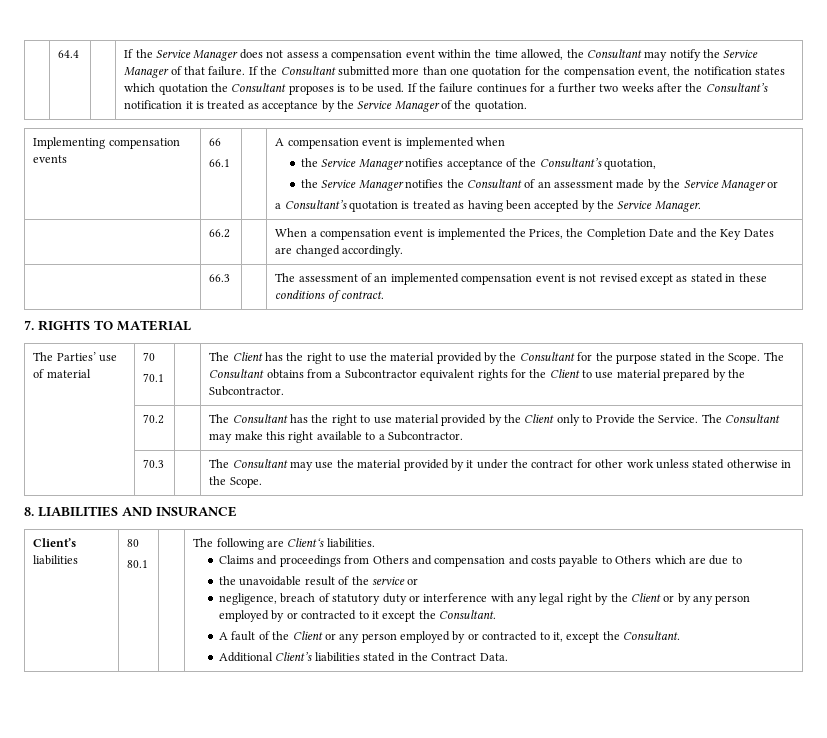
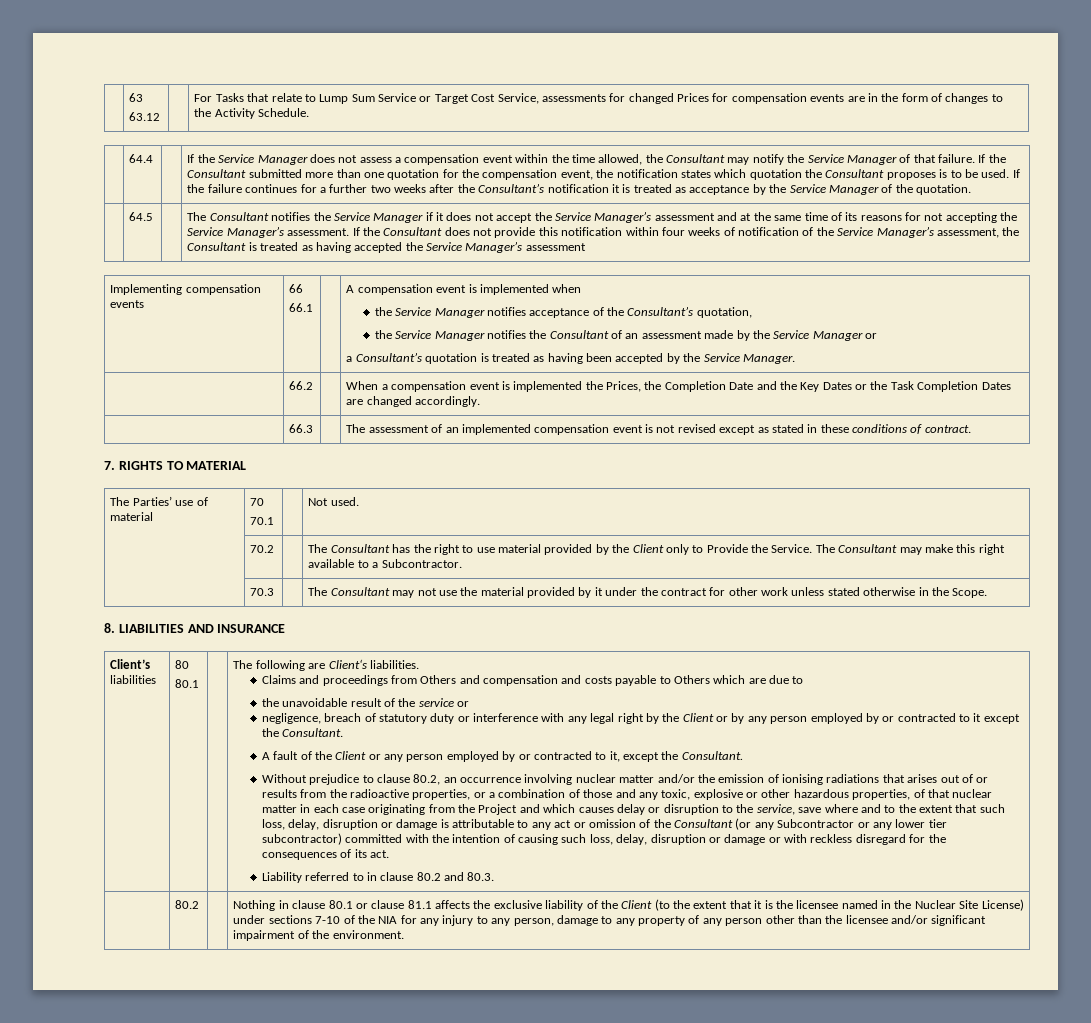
(58, 54) none -> [129,93,144,102] [129,112,161,121] [194,93,1003,104] [194,108,310,119] | 63 // 63.12 | | For Tasks that relate to Lump Sum Service or Target Cost Service, assessments for changed Prices for compensation events are in the form of changes to the Activity Schedule. //
(527, 106) none -> [129,212,154,221] [187,211,1018,223] [187,226,1020,238] [187,241,586,253] // | 64.5 | | The Consultant notifies the Service Manager if it does not accept the Service Manager’s assessment and at the same time of its reasons for not accepting the Service Manager’s assessment. If the Consultant does not provide this notification within four weeks of notification of the Service Manager’s assessment, the Consultant is treated as having accepted the Service Manager’s assessment
(774, 233) none -> [855,381,1011,392] or the Task Completion Dates
[209,352,784,364] [209,369,745,381] [209,386,285,396] The Client has the right to use the material provided by the Consultant for the purpose stated in the Scope. The Consultant obtains from a Subcontractor equivalent rights for the Client to use material prepared by the Subcontractor. -> [308,497,359,506] Not used.
(314, 466) none -> [417,588,437,596] not
[219,652,508,662] Additional Client’s liabilities stated in the Contract Data. -> [261,774,989,785] [261,789,993,800] [261,804,1005,815] [261,818,947,830] [261,833,946,845] [261,849,389,860] [261,872,495,883] [175,900,200,909] [233,899,1024,911] [233,915,987,926] [233,930,404,941] Without prejudice to clause 80.2, an occurrence involving nuclear matter and/or the emission of ionising radiations that arises out of or results from the radioactive properties, or a combination of those and any toxic, explosive or other hazardous properties, of that nuclear matter in each case originating from the Project and which causes delay or disruption to the service, save where and to the extent that such loss, delay, disruption or damage is attributable to any act or omission of the Consultant (or any Subcontractor or any lower tier subcontractor) committed with the intention of causing such loss, delay, disruption or damage or with reckless disregard for the consequences of its act. // Liability referred to in clause 80.2 and 80.3. // | 80.2 | | Nothing in clause 80.1 or clause 81.1 affects the exclusive liability of the Client (to the extent that it is the licensee named in the Nuclear Site License) under sections 7-10 of the NIA for any injury to any person, damage to any property of any person other than the licensee and/or significant impairment of the environment.

